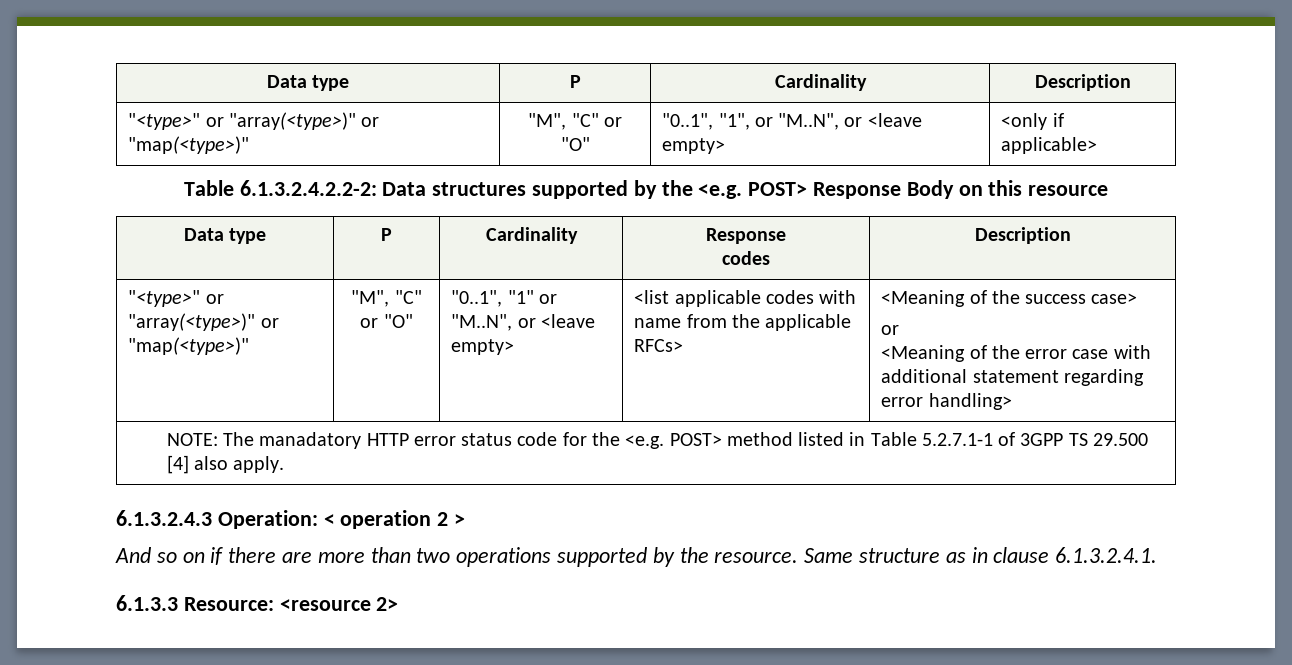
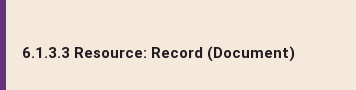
[266,75,350,91] [569,75,581,88] [774,74,867,91] [1034,74,1131,91] [128,112,380,130] [128,136,250,154] [528,113,622,130] [560,137,590,151] [662,113,922,130] [662,138,726,154] [1001,113,1064,130] [1001,137,1098,154] [183,180,1109,199] [183,228,267,244] [381,228,392,241] [485,227,578,244] [706,228,786,244] [722,251,770,265] [974,227,1071,244] [128,290,224,307] [128,313,279,331] [128,337,250,355] [351,290,422,307] [360,314,413,328] [451,290,557,307] [451,314,595,331] [451,339,515,355] [634,290,857,307] [634,314,852,331] [634,339,684,352] [881,290,1138,307] [881,325,900,335] [881,345,1151,362] [881,369,1144,386] [881,393,1012,410] [166,432,1148,449] [166,455,285,474] [116,510,466,529] [115,547,1158,567] [116,595,399,611] Data type | P | Cardinality | Description // "<type>" or "array(<type>)" or "map(<type>)" | "M", "C" or "O" | "0..1", "1", or "M..N", or <leave empty> | <only if applicable> // Table 6.1.3.2.4.2.2-2: Data structures supported by the <e.g. POST> Response Body on this resource // Data type | P | Cardinality | Response // codes | Description // "<type>" or "array(<type>)" or "map(<type>)" | "M", "C" or "O" | "0..1", "1" or "M..N", or <leave empty> | <list applicable codes with name from the applicable RFCs> | <Meaning of the success case> // or // <Meaning of the error case with additional statement regarding error handling> // NOTE: The manadatory HTTP error status code for the <e.g. POST> method listed in Table 5.2.7.1-1 of 3GPP TS 29.500 [4] also apply. // 6.1.3.2.4.3 Operation: < operation 2 > // And so on if there are more than two operations supported by the resource. Same structure as in clause 6.1.3.2.4.1. // 6.1.3.3 Resource: <resource 2> -> [22,46,296,62] 6.1.3.3 Resource: Record (Document)

